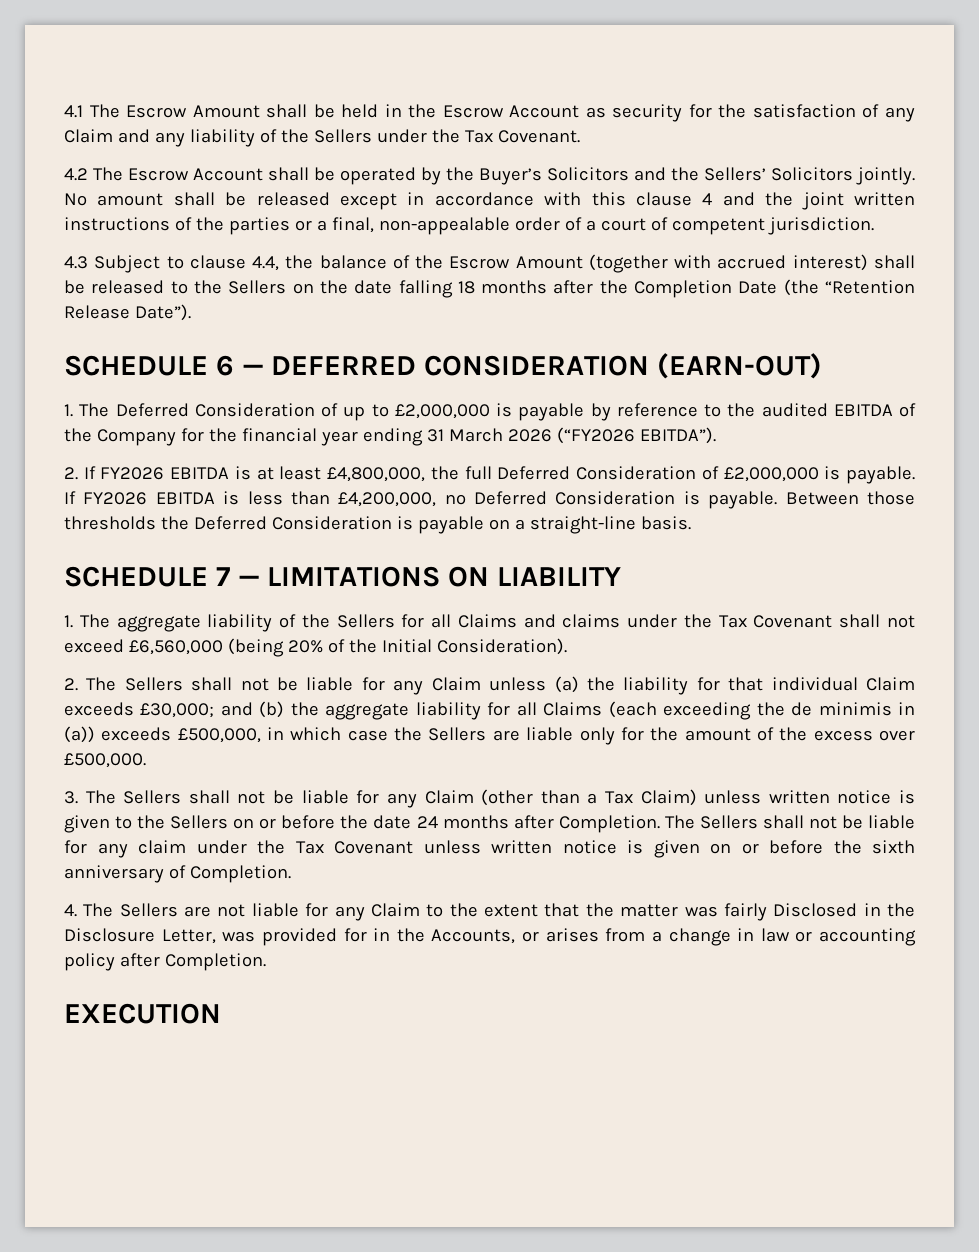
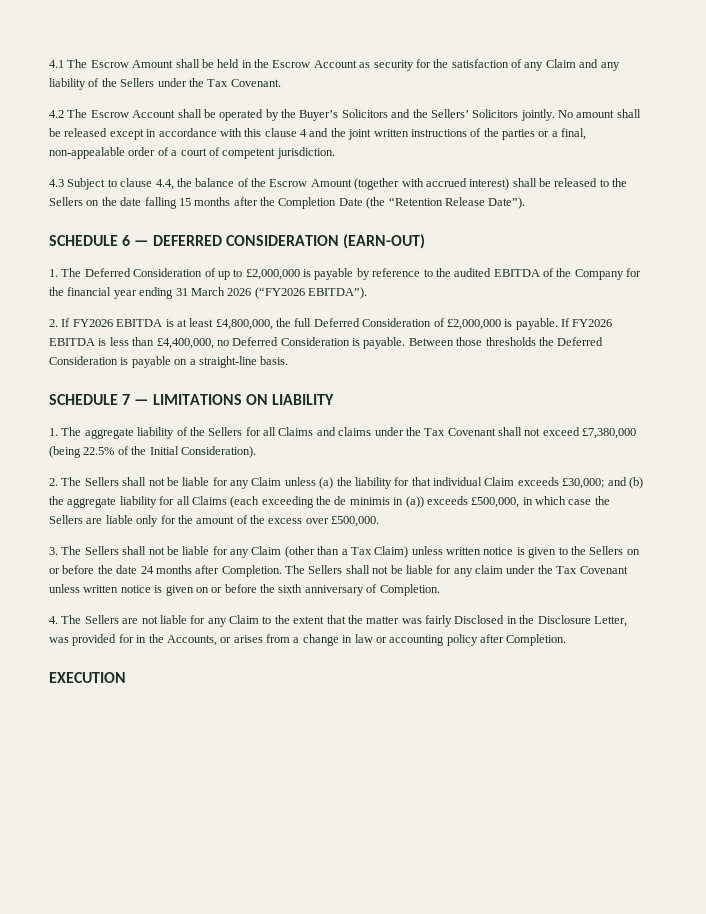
[457,281,475,294] 18 -> [178,198,191,206] 15
[338,492,437,507] £4,200,000, -> [156,338,214,349] £4,400,000,
[128,638,323,657] £6,560,000 (being 20% -> [582,428,637,439] [49,446,115,458] £7,380,000 (being 22.5%

